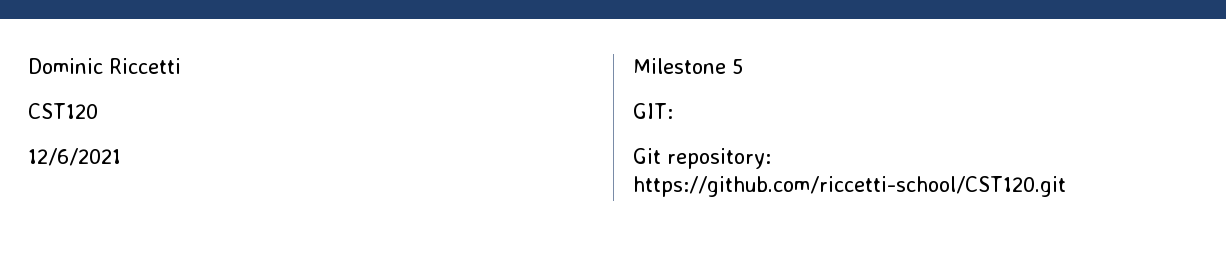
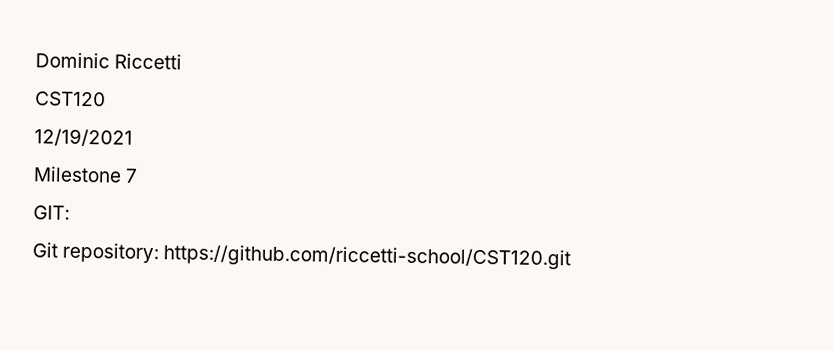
[28,148,121,166] 12/6/2021 -> [34,128,133,147] 12/19/2021
[732,59,743,74] 5 -> [125,168,139,183] 7

